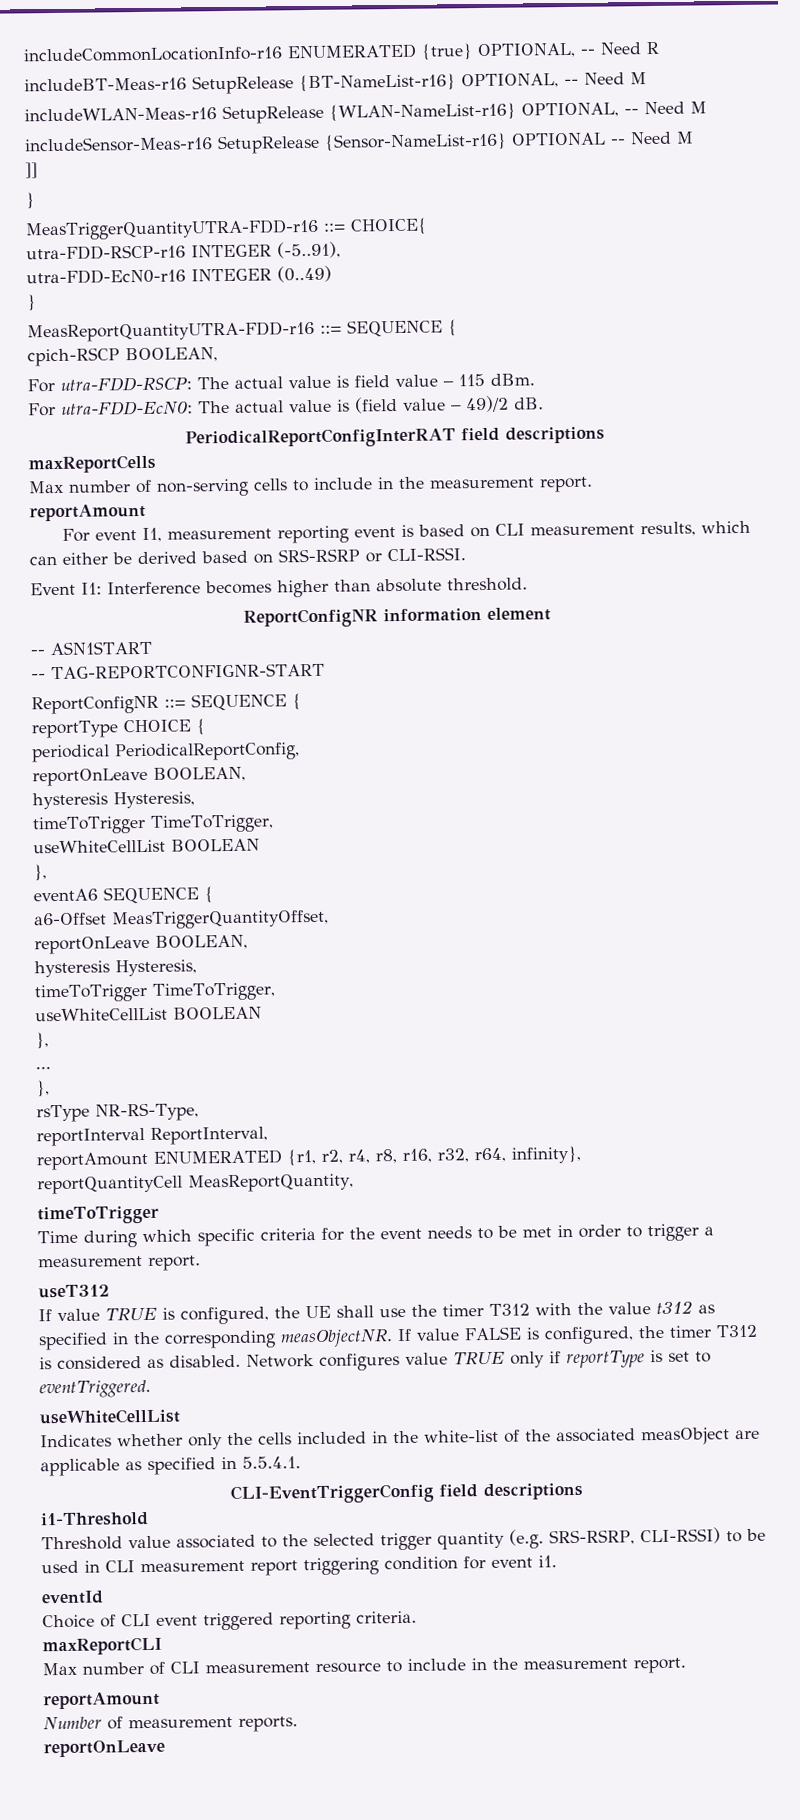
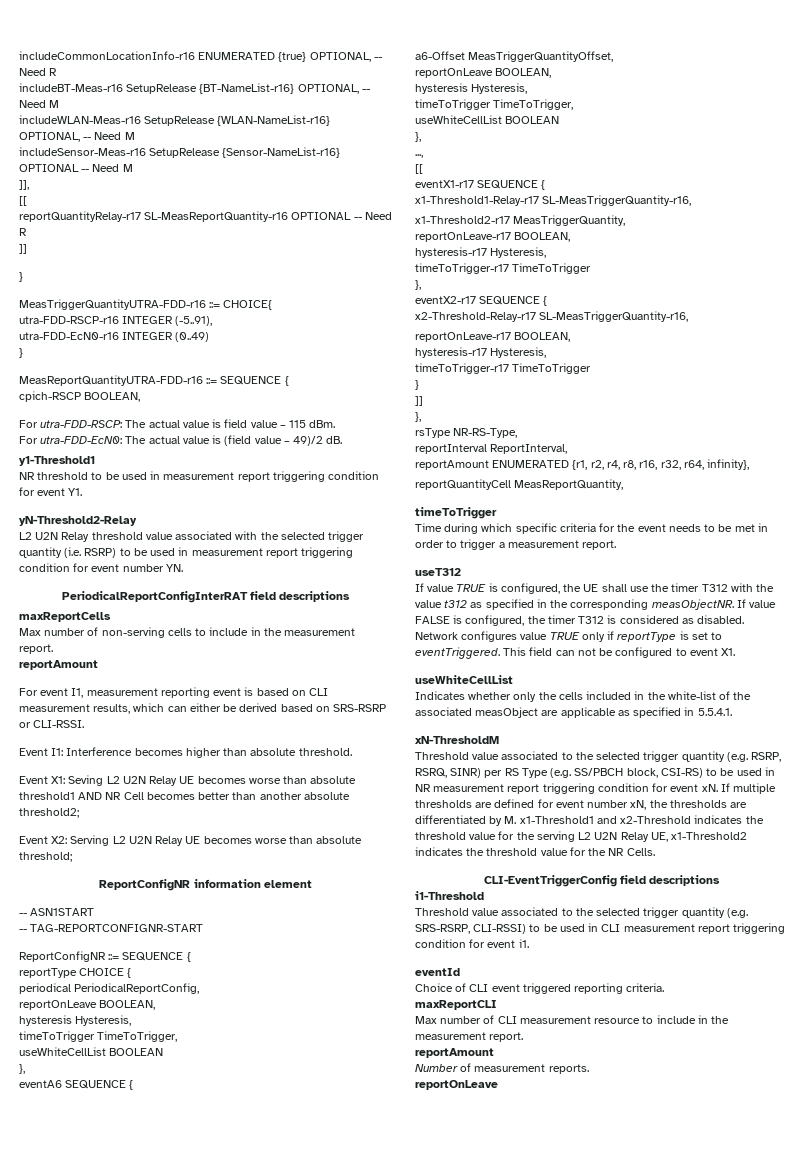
(694, 137) none -> [19,180,29,190] [19,196,27,206] [19,211,392,222] [19,228,27,236] // ]], // [[ // reportQuantityRelay-r17 SL-MeasReportQuantity-r16 OPTIONAL -- Need R
(544, 403) none -> [19,456,95,466] [19,471,380,482] [19,487,83,496] [19,516,137,526] [19,531,365,542] [19,547,354,558] [19,563,183,572] // y1-Threshold1 // NR threshold to be used in measurement report triggering condition for event Y1. // yN-Threshold2-Relay // L2 U2N Relay threshold value associated with the selected trigger quantity (i.e. RSRP) to be used in measurement report triggering condition for event number YN.
(528, 584) none -> [19,775,357,786] [19,792,350,800] [19,808,79,818] [19,835,363,846] [19,852,72,862] // Event X1: Seving L2 U2N Relay UE becomes worse than absolute threshold1 AND NR Cell becomes better than another absolute threshold2; // Event X2: Serving L2 U2N Relay UE becomes worse than absolute threshold;
[35,1066,51,1070] ... -> [415,154,423,158] [415,164,423,174] [415,180,546,190] [415,195,692,206] [415,215,626,226] [415,232,571,242] [415,247,547,258] [415,263,592,274] [415,280,421,290] [415,296,548,306] [415,311,689,322] [415,332,571,342] [415,347,547,358] [415,363,592,374] [415,380,419,390] [415,396,423,406] ..., // [[ // eventX1-r17 SEQUENCE { // x1-Threshold1-Relay-r17 SL-MeasTriggerQuantity-r16, // x1-Threshold2-r17 MeasTriggerQuantity, // reportOnLeave-r17 BOOLEAN, // hysteresis-r17 Hysteresis, // timeToTrigger-r17 TimeToTrigger // }, // eventX2-r17 SEQUENCE { // x2-Threshold-Relay-r17 SL-MeasTriggerQuantity-r16, // reportOnLeave-r17 BOOLEAN, // hysteresis-r17 Hysteresis, // timeToTrigger-r17 TimeToTrigger // } // ]]
(151, 1389) none -> [503,647,736,658] This field can not be configured to event X1.
(301, 1462) none -> [415,736,499,744] [415,751,782,762] [415,767,775,778] [415,783,777,794] [415,799,748,810] [415,815,764,826] [415,831,748,842] [415,847,655,856] // xN-ThresholdM // Threshold value associated to the selected trigger quantity (e.g. RSRP, RSRQ, SINR) per RS Type (e.g. SS/PBCH block, CSI-RS) to be used in NR measurement report triggering condition for event xN. If multiple thresholds are defined for event number xN, the thresholds are differentiated by M. x1-Threshold1 and x2-Threshold indicates the threshold value for the serving L2 U2N Relay UE, x1-Threshold2 indicates the threshold value for the NR Cells.

